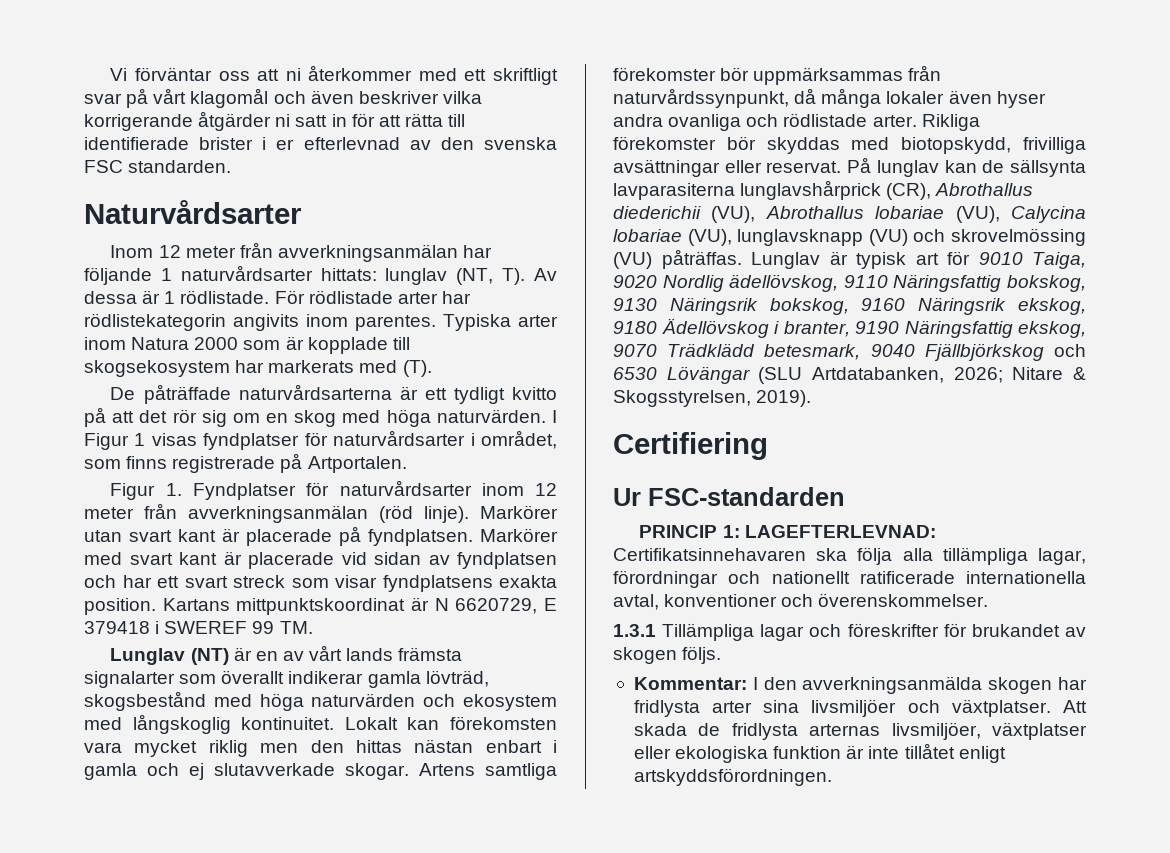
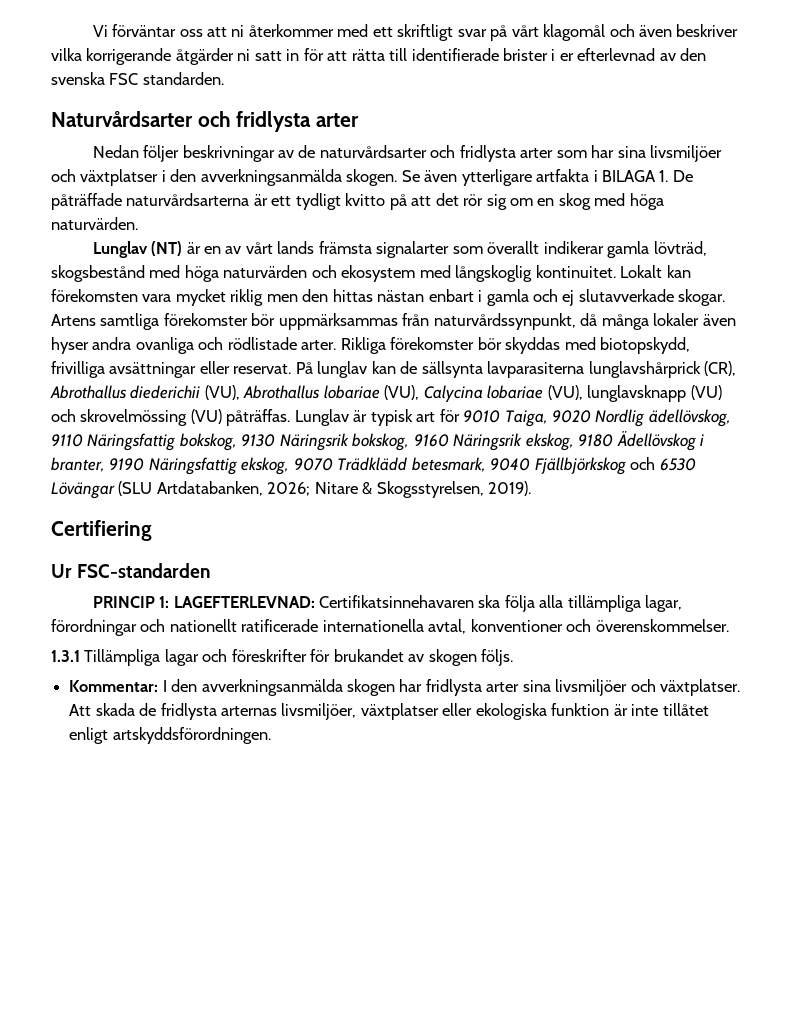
[110,242,493,262] [84,265,557,285] [84,290,471,304] [84,313,558,331] [84,336,410,354] [84,360,432,377] // Inom 12 meter från avverkningsanmälan har följande 1 naturvårdsarter hittats: lunglav (NT, T). Av dessa är 1 rödlistade. För rödlistade arter har rödlistekategorin angivits inom parentes. Typiska arter inom Natura 2000 som är kopplade till skogsekosystem har markerats med (T). // -> [197,111,360,132] [92,145,723,162] [51,169,669,186] och fridlysta arter // Nedan följer beskrivningar av de naturvårdsarter och fridlysta arter som har sina livsmiljöer och växtplatser i den avverkningsanmälda skogen. Se även ytterligare artfakta i BILAGA 1.
[552,410,557,423] [84,430,557,450] [84,453,407,473] [110,480,557,500] [84,503,558,523] [84,526,558,546] [84,551,557,569] [84,575,557,592] [84,597,558,615] [84,621,313,634] I Figur 1 visas fyndplatser för naturvårdsarter i området, som finns registrerade på Artportalen. // Figur 1. Fyndplatser för naturvårdsarter inom 12 meter från avverkningsanmälan (röd linje). Markörer utan svart kant är placerade på fyndplatsen. Markörer med svart kant är placerade vid sidan av fyndplatsen och har ett svart streck som visar fyndplatsens exakta position. Kartans mittpunktskoordinat är N 6620729, E 379418 i SWEREF 99 TM. -> (138, 223) none

